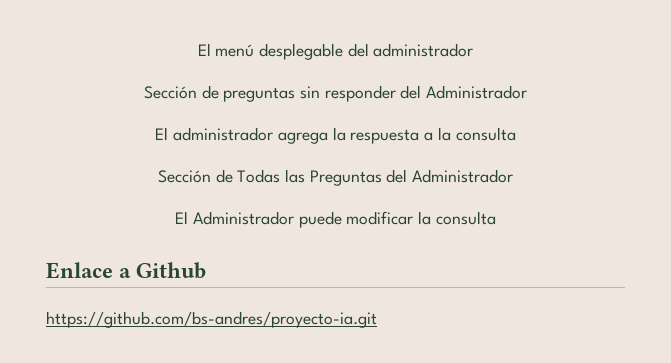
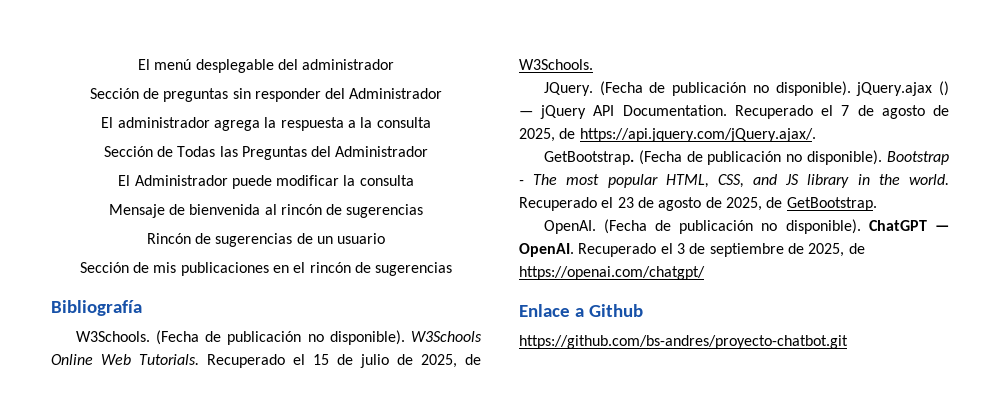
(496, 218) none -> [108,204,424,218] [146,233,386,247] [79,262,453,276] [51,300,142,316] [75,330,482,345] [51,354,481,368] [519,59,593,70] [543,81,949,96] [519,105,949,119] [519,128,816,142] [543,150,949,165] [519,174,949,188] [519,197,877,211] [543,219,949,234] [519,243,865,257] [519,266,705,280] // Mensaje de bienvenida al rincón de sugerencias // Rincón de sugerencias de un usuario // Sección de mis publicaciones en el rincón de sugerencias // Bibliografía // W3Schools. (Fecha de publicación no disponible). W3Schools Online Web Tutorials. Recuperado el 15 de julio de 2025, de W3Schools. // JQuery. (Fecha de publicación no disponible). jQuery.ajax () — jQuery API Documentation. Recuperado el 7 de agosto de 2025, de https://api.jquery.com/jQuery.ajax/. // GetBootstrap. (Fecha de publicación no disponible). Bootstrap - The most popular HTML, CSS, and JS library in the world. Recuperado el 23 de agosto de 2025, de GetBootstrap. // OpenAI. (Fecha de publicación no disponible). ChatGPT — OpenAI. Recuperado el 3 de septiembre de 2025, de https://openai.com/chatgpt/
[46,311,377,328] https://github.com/bs-andres/proyecto-ia.git -> [519,335,848,349] https://github.com/bs-andres/proyecto-chatbot.git

